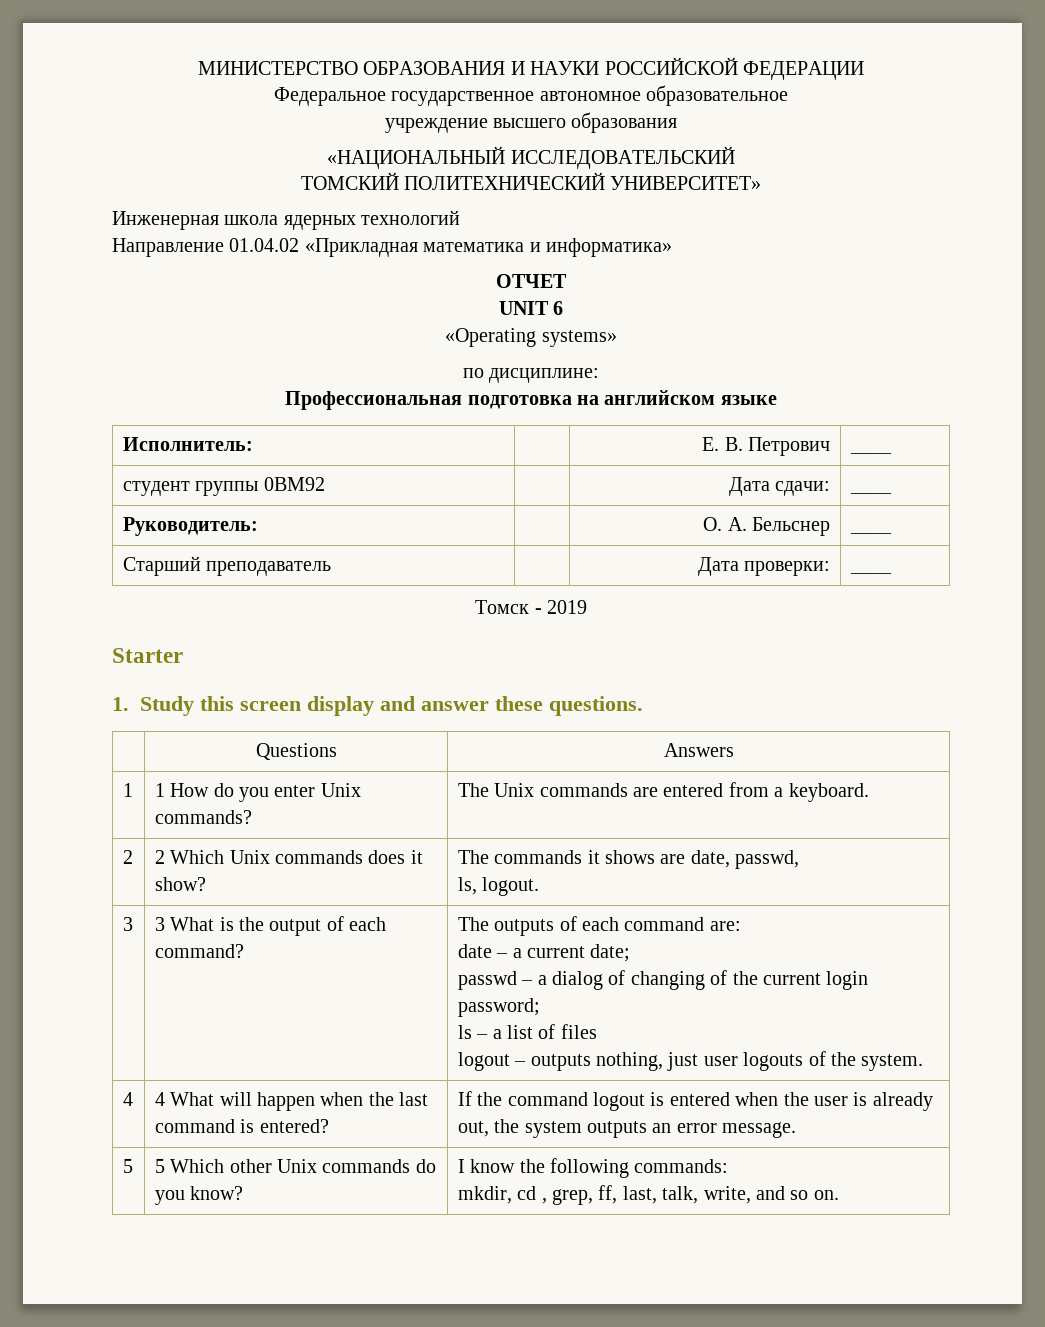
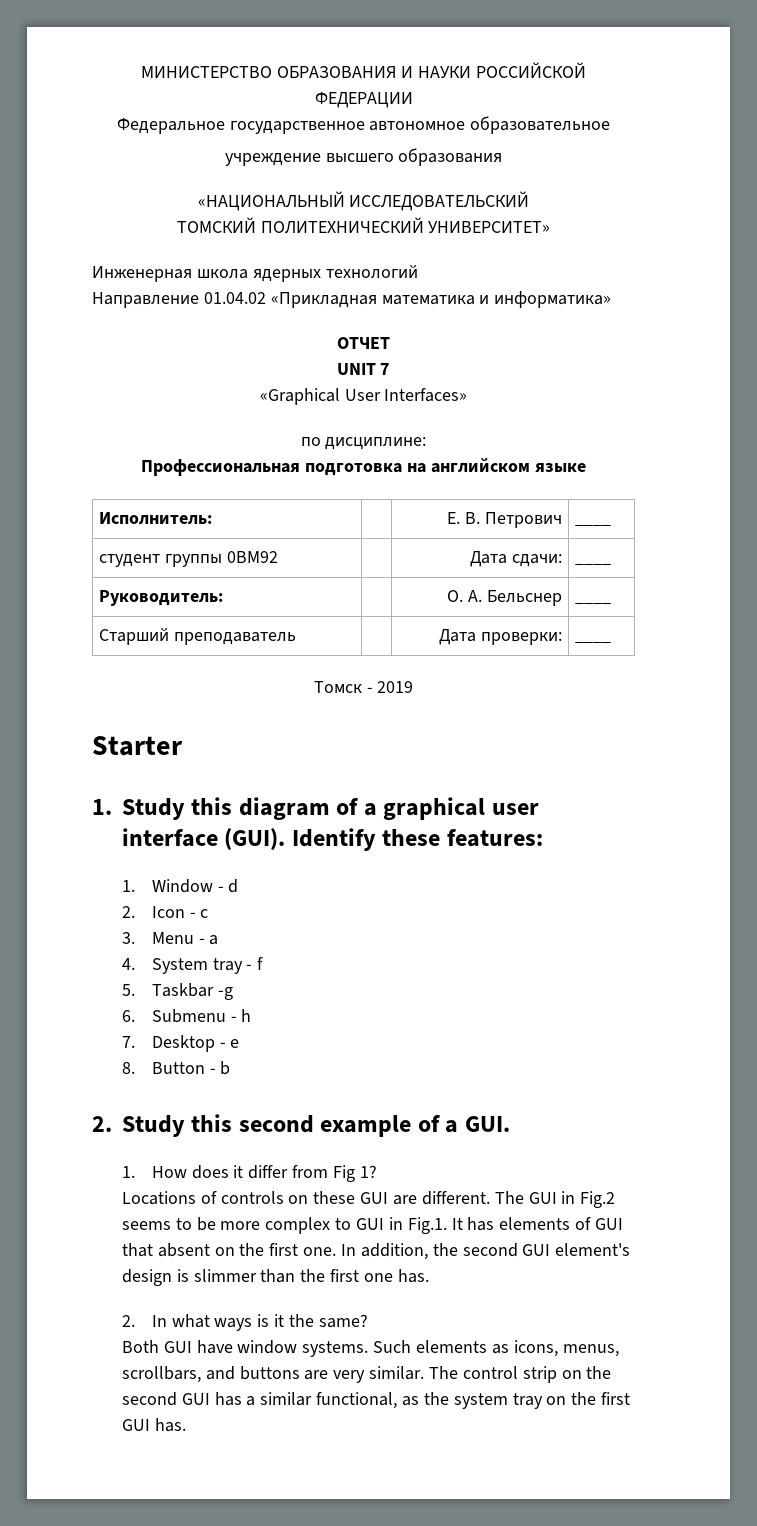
[553,301,564,315] [445,328,617,347] 6 // «Operating systems» -> [380,363,391,375] [259,388,468,405] 7 // «Graphical User Interfaces»
[240,696,644,716] [255,743,337,760] [663,743,734,757] [122,783,133,797] [154,783,361,802] [154,810,252,824] [457,782,869,802] [122,850,133,864] [154,850,423,864] [154,877,206,891] [457,850,800,869] [457,877,540,896] [122,917,133,931] [154,916,387,936] [154,944,244,958] [457,916,741,936] [457,944,631,962] [457,970,869,990] [457,998,540,1017] [457,1024,597,1039] [457,1051,924,1071] [122,1092,133,1106] [154,1092,429,1111] [154,1119,329,1133] [457,1091,933,1111] [457,1119,797,1138] [122,1159,133,1173] [154,1159,436,1173] [154,1186,244,1205] [457,1158,729,1178] [457,1185,839,1205] screen display and answer these questions. // | Questions | Answers // 1 | 1 How do you enter Unix commands? | The Unix commands are entered from a keyboard. // 2 | 2 Which Unix commands does it show? | The commands it shows are date, passwd, // ls, logout. // 3 | 3 What is the output of each command? | The outputs of each command are: // date – a current date; // passwd – a dialog of changing of the current login password; // ls – a list of files // logout – outputs nothing, just user logouts of the system. // 4 | 4 What will happen when the last command is entered? | If the command logout is entered when the user is already out, the system outputs an error message. // 5 | 5 Which other Unix commands do you know? | I know the following commands: // mkdir, cd , grep, ff, last, talk, write, and so on. -> [238,797,539,820] [121,828,543,851] [121,879,239,893] [121,906,209,918] [121,932,219,945] [121,957,264,974] [121,983,233,1000] [121,1009,252,1023] [121,1035,240,1052] [121,1061,231,1075] [92,1114,510,1137] [121,1165,377,1182] [121,1191,616,1208] [121,1217,624,1234] [121,1243,631,1260] [121,1269,429,1286] [121,1314,368,1331] [121,1340,619,1357] [121,1366,612,1383] [121,1392,631,1409] [121,1418,186,1432] diagram of a graphical user interface (GUI). Identify these features: // 1. Window - d // 2. Icon - c // 3. Menu - a // 4. System tray - f // 5. Taskbar -g // 6. Submenu - h // 7. Desktop - e // 8. Button - b // 2. Study this second example of a GUI. // 1. How does it differ from Fig 1? // Locations of controls on these GUI are different. The GUI in Fig.2 seems to be more complex to GUI in Fig.1. It has elements of GUI that absent on the first one. In addition, the second GUI element's design is slimmer than the first one has. // 2. In what ways is it the same? // Both GUI have window systems. Such elements as icons, menus, scrollbars, and buttons are very similar. The control strip on the second GUI has a similar functional, as the system tray on the first GUI has.

